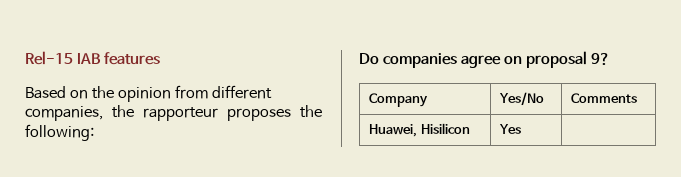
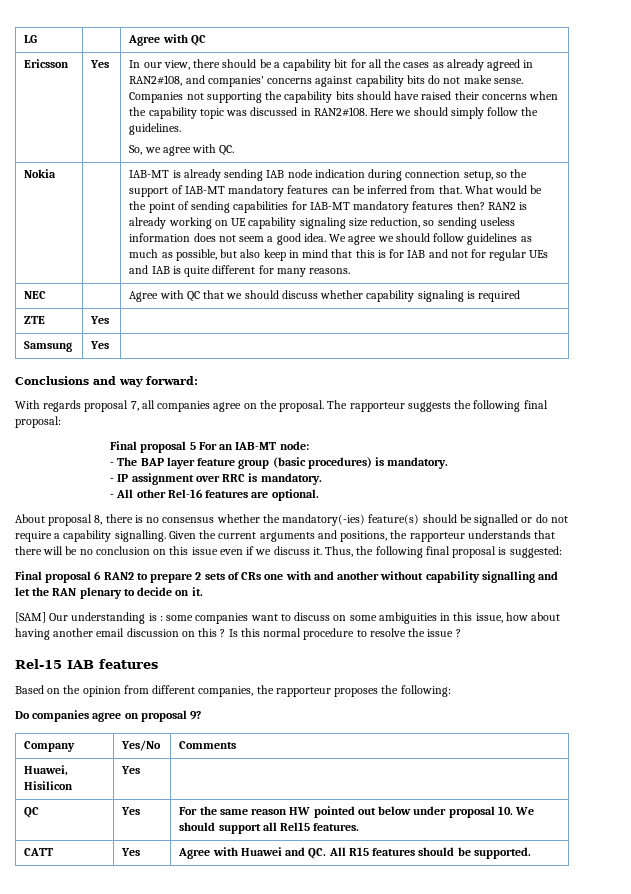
(25, 58) none -> [24,35,38,43] [128,34,206,46] [24,59,70,68] [90,60,110,68] [129,59,534,71] [129,75,523,87] [129,91,559,103] [129,107,539,119] [129,123,182,135] [129,144,235,156] [24,169,57,178] [129,169,528,181] [129,185,543,197] [129,201,528,213] [129,217,515,229] [129,233,532,245] [129,249,549,261] [129,265,351,277] [24,291,47,299] [129,290,521,302] [24,316,46,324] [90,316,110,324] [24,341,73,352] [90,341,110,349] [15,376,198,387] [15,400,548,412] [15,416,61,428] [110,441,309,453] [110,457,449,469] [110,473,322,485] [110,489,319,501] [15,514,568,526] [15,530,556,542] [15,546,562,558] [15,571,559,583] [15,587,203,599] [15,612,561,624] [15,628,461,640] LG | | Agree with QC // Ericsson | Yes | In our view, there should be a capability bit for all the cases as already agreed in RAN2#108, and companies' concerns against capability bits do not make sense. Companies not supporting the capability bits should have raised their concerns when the capability topic was discussed in RAN2#108. Here we should simply follow the guidelines. // So, we agree with QC. // Nokia | | IAB-MT is already sending IAB node indication during connection setup, so the support of IAB-MT mandatory features can be inferred from that. What would be the point of sending capabilities for IAB-MT mandatory features then? RAN2 is already working on UE capability signaling size reduction, so sending useless information does not seem a good idea. We agree we should follow guidelines as much as possible, but also keep in mind that this is for IAB and not for regular UEs and IAB is quite different for many reasons. // NEC | | Agree with QC that we should discuss whether capability signaling is required // ZTE | Yes | // Samsung | Yes | // Conclusions and way forward: // With regards proposal 7, all companies agree on the proposal. The rapporteur suggests the following final proposal: // Final proposal 5 For an IAB-MT node: // - The BAP layer feature group (basic procedures) is mandatory. // - IP assignment over RRC is mandatory. // - All other Rel-16 features are optional. // About proposal 8, there is no consensus whether the mandatory(-ies) feature(s) should be signalled or do not require a capability signalling. Given the current arguments and positions, the rapporteur understands that there will be no conclusion on this issue even if we discuss it. Thus, the following final proposal is suggested: // Final proposal 6 RAN2 to prepare 2 sets of CRs one with and another without capability signalling and let the RAN plenary to decide on it. // [SAM] Our understanding is : some companies want to discuss on some ambiguities in this issue, how about having another email discussion on this ? Is this normal procedure to resolve the issue ? //
(522, 129) none -> [24,807,40,818] [121,807,141,815] [179,806,535,818] [179,822,360,834] [24,848,54,856] [121,848,141,856] [178,847,531,859] // QC | Yes | For the same reason HW pointed out below under proposal 10. We should support all Rel15 features. // CATT | Yes | Agree with Huawei and QC. All R15 features should be supported.

